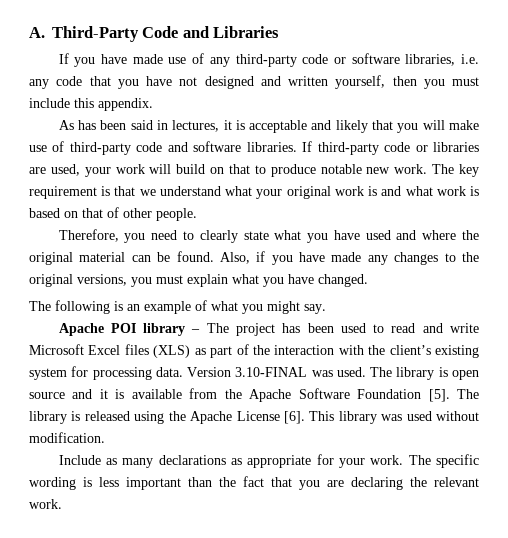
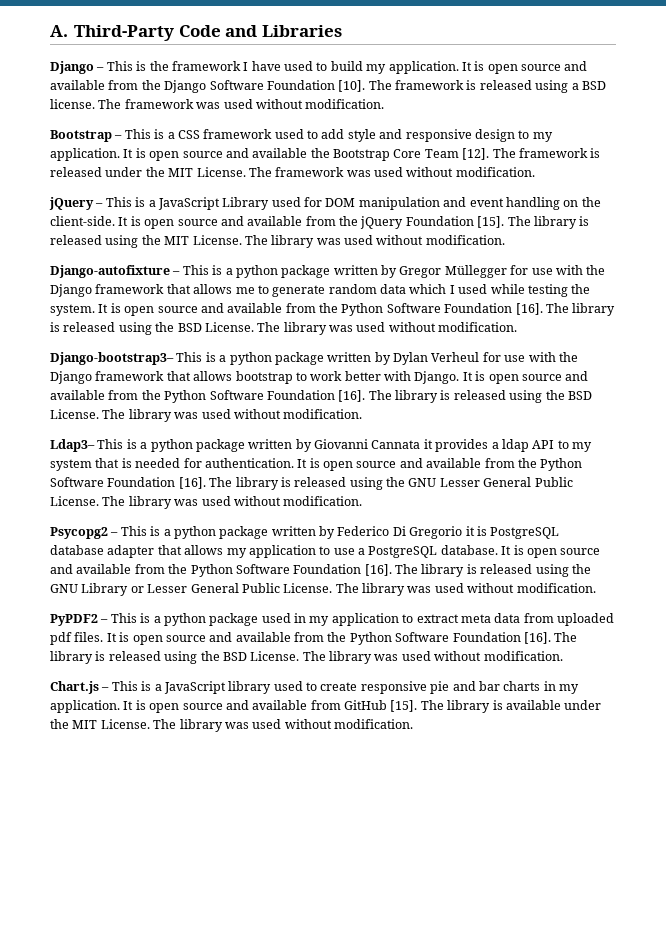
[58,53,479,67] [29,75,479,89] [29,98,153,111] [58,120,480,133] [29,141,479,155] [29,164,479,177] [29,186,479,199] [29,207,197,221] [58,229,479,243] [29,251,479,265] [29,274,368,287] [29,300,326,314] [58,323,479,336] [29,344,479,358] [29,366,479,380] [29,388,479,402] [29,411,480,424] [29,432,105,443] [58,454,480,468] [29,476,479,490] [29,499,62,509] If you have made use of any third-party code or software libraries, i.e. any code that you have not designed and written yourself, then you must include this appendix. // As has been said in lectures, it is acceptable and likely that you will make use of third-party code and software libraries. If third-party code or libraries are used, your work will build on that to produce notable new work. The key requirement is that we understand what your original work is and what work is based on that of other people. // Therefore, you need to clearly state what you have used and where the original material can be found. Also, if you have made any changes to the original versions, you must explain what you have changed. // The following is an example of what you might say. // Apache POI library – The project has been used to read and write Microsoft Excel files (XLS) as part of the interaction with the client’s existing system for processing data. Version 3.10-FINAL was used. The library is open source and it is available from the Apache Software Foundation [5]. The library is released using the Apache License [6]. This library was used without modification. // Include as many declarations as appropriate for your work. The specific wording is less important than the fact that you are declaring the relevant work. -> [50,61,588,74] [50,80,606,93] [50,99,385,109] [50,129,553,142] [50,148,601,161] [50,167,535,177] [49,197,601,210] [50,216,590,229] [50,235,505,248] [50,265,606,278] [50,284,591,297] [50,303,616,316] [50,322,518,335] [50,352,578,365] [50,371,589,384] [50,390,592,403] [50,409,363,422] [50,439,592,452] [50,458,583,471] [50,477,573,490] [50,496,363,509] [50,526,560,539] [50,545,601,558] [50,564,591,577] [50,583,596,596] [50,613,614,626] [50,632,578,645] [50,651,563,664] [50,681,579,694] [50,700,602,713] [50,719,413,732] Django – This is the framework I have used to build my application. It is open source and available from the Django Software Foundation [10]. The framework is released using a BSD license. The framework was used without modification. // Bootstrap – This is a CSS framework used to add style and responsive design to my application. It is open source and available the Bootstrap Core Team [12]. The framework is released under the MIT License. The framework was used without modification. // jQuery – This is a JavaScript Library used for DOM manipulation and event handling on the client-side. It is open source and available from the jQuery Foundation [15]. The library is released using the MIT License. The library was used without modification. // Django-autofixture – This is a python package written by Gregor Müllegger for use with the Django framework that allows me to generate random data which I used while testing the system. It is open source and available from the Python Software Foundation [16]. The library is released using the BSD License. The library was used without modification. // Django-bootstrap3– This is a python package written by Dylan Verheul for use with the Django framework that allows bootstrap to work better with Django. It is open source and available from the Python Software Foundation [16]. The library is released using the BSD License. The library was used without modification. // Ldap3– This is a python package written by Giovanni Cannata it provides a ldap API to my system that is needed for authentication. It is open source and available from the Python Software Foundation [16]. The library is released using the GNU Lesser General Public License. The library was used without modification. // Psycopg2 – This is a python package written by Federico Di Gregorio it is PostgreSQL database adapter that allows my application to use a PostgreSQL database. It is open source and available from the Python Software Foundation [16]. The library is released using the GNU Library or Lesser General Public License. The library was used without modification. // PyPDF2 – This is a python package used in my application to extract meta data from uploaded pdf files. It is open source and available from the Python Software Foundation [16]. The library is released using the BSD License. The library was used without modification. // Chart.js – This is a JavaScript library used to create responsive pie and bar charts in my application. It is open source and available from GitHub [15]. The library is available under the MIT License. The library was used without modification.

